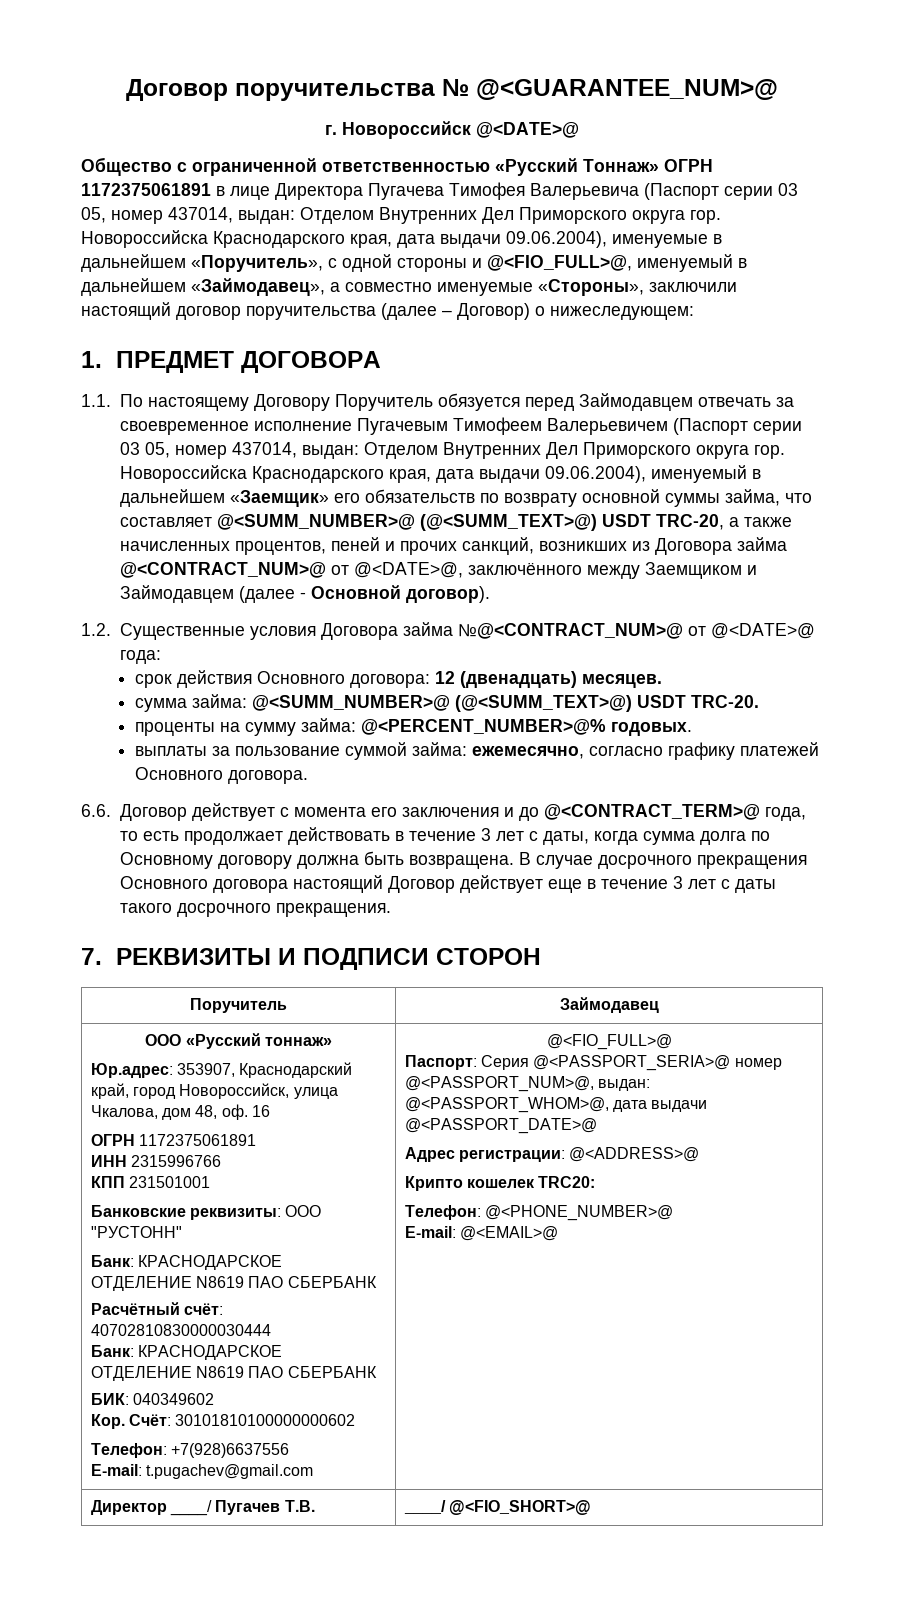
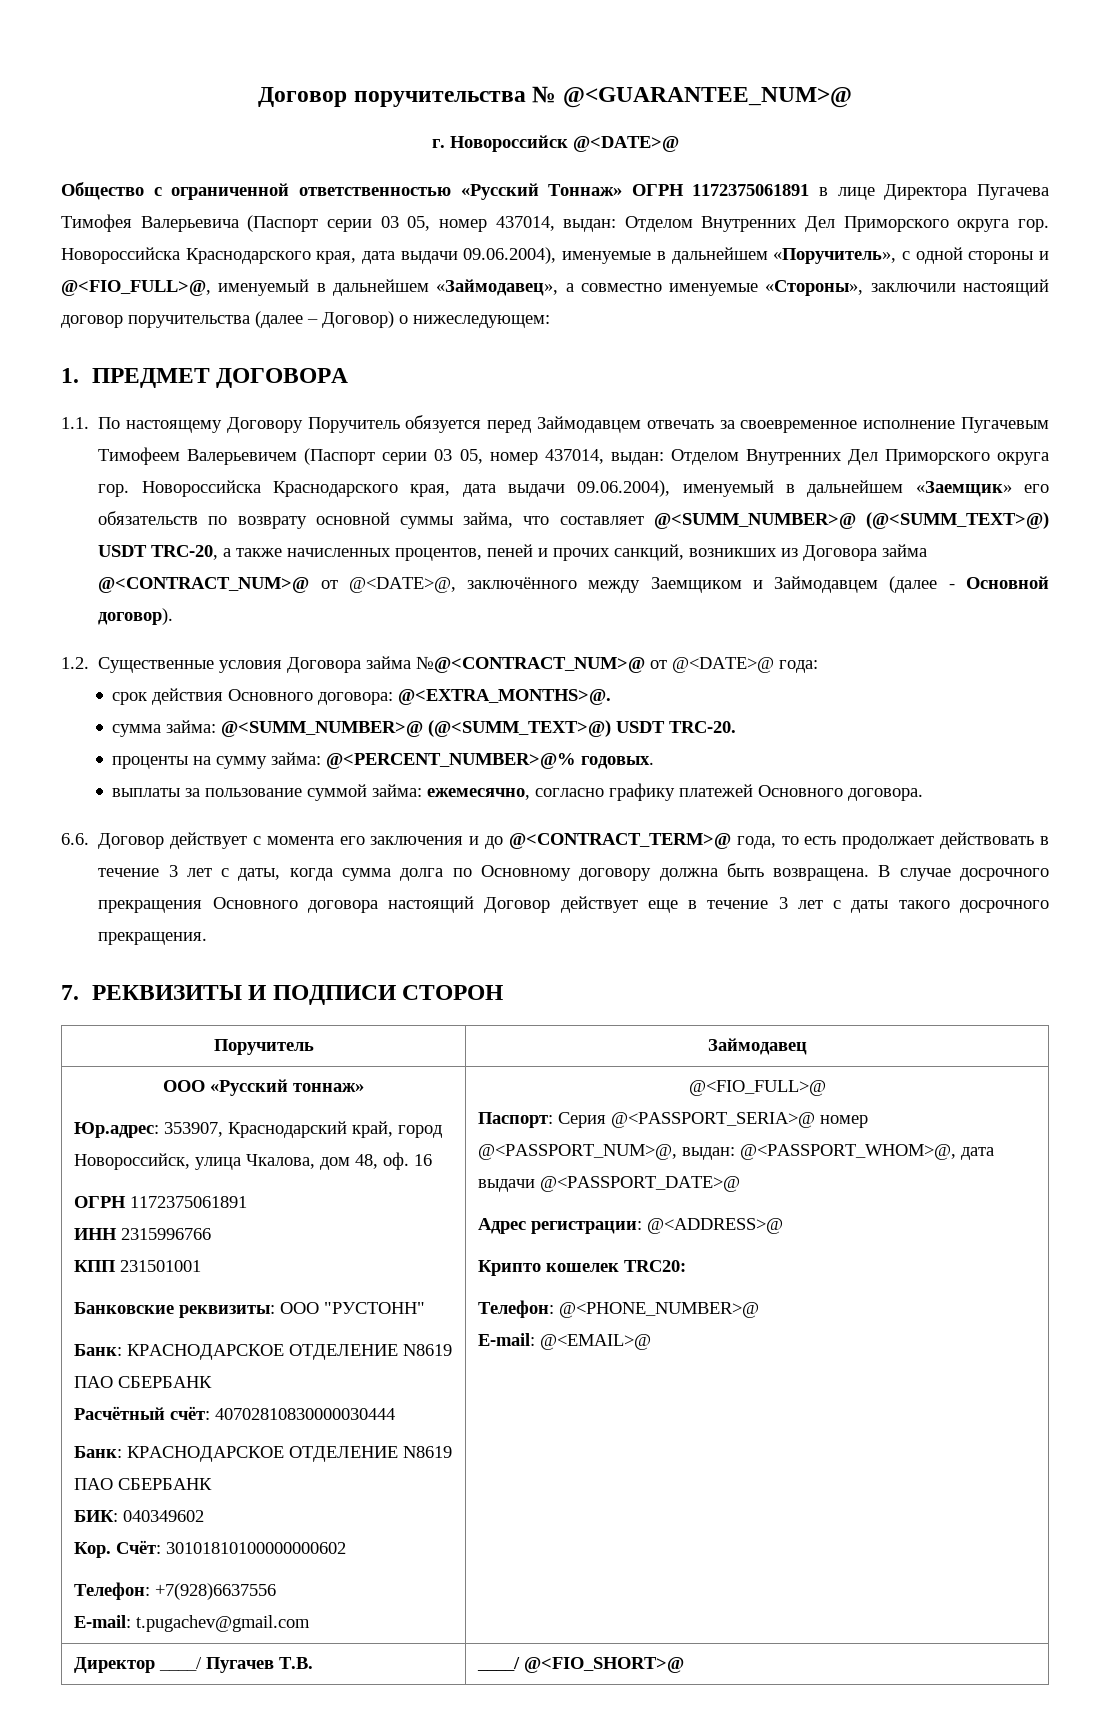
[434,671,662,688] 12 (двенадцать) месяцев. -> [398,689,612,705] @<EXTRA_MONTHS>@.

